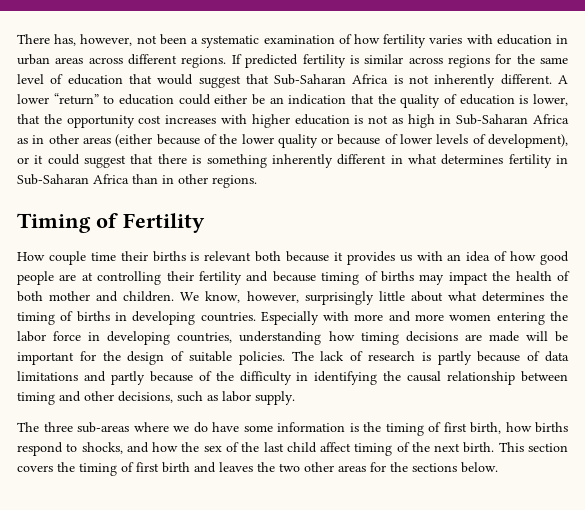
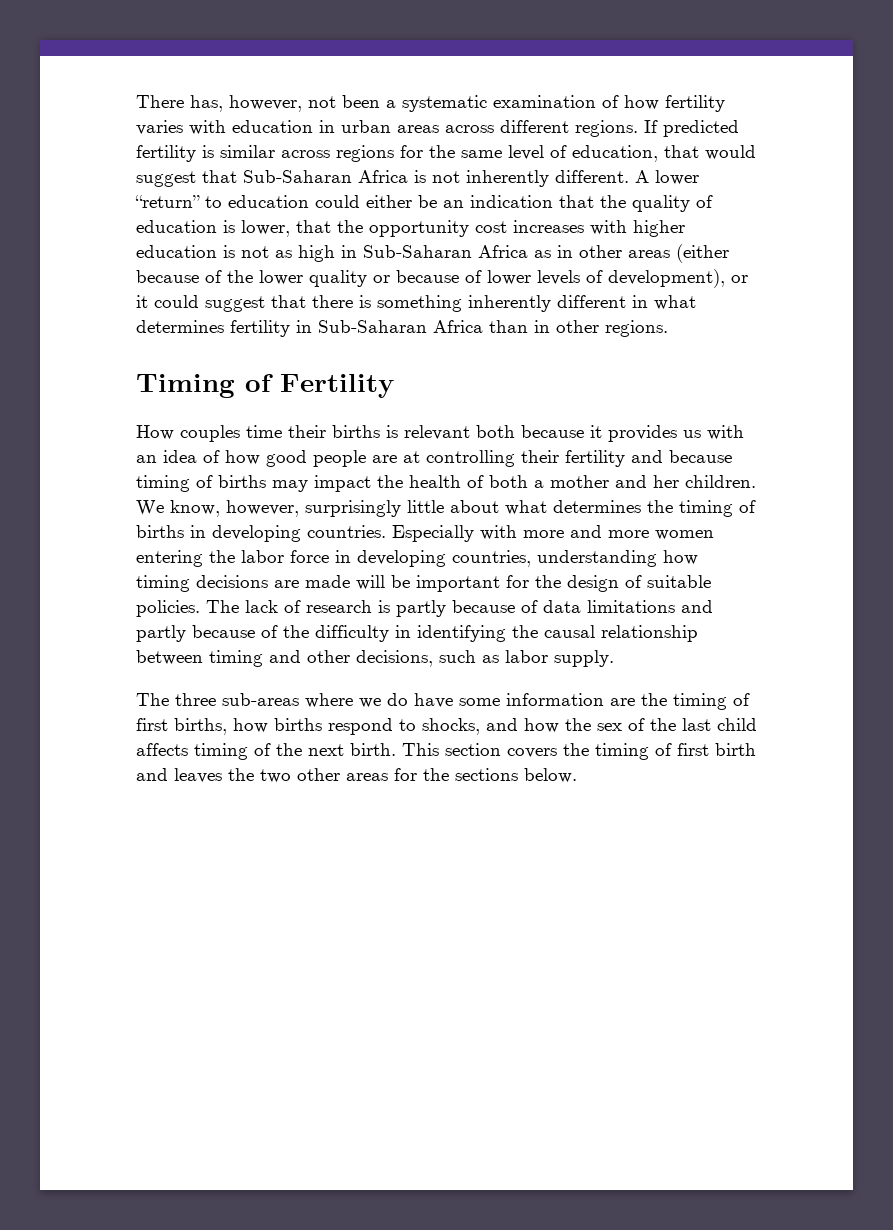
[67,74,123,85] education -> [572,145,658,162] education,
[48,251,86,265] couple -> [180,425,240,442] couples
(43, 296) none -> [534,480,544,488] a
(119, 296) none -> [653,475,679,488] her
[349,422,501,436] is the timing of first birth, -> [610,693,750,710] [136,718,227,735] are the timing of first births,
[320,442,352,452] affect -> [136,743,188,756] affects

